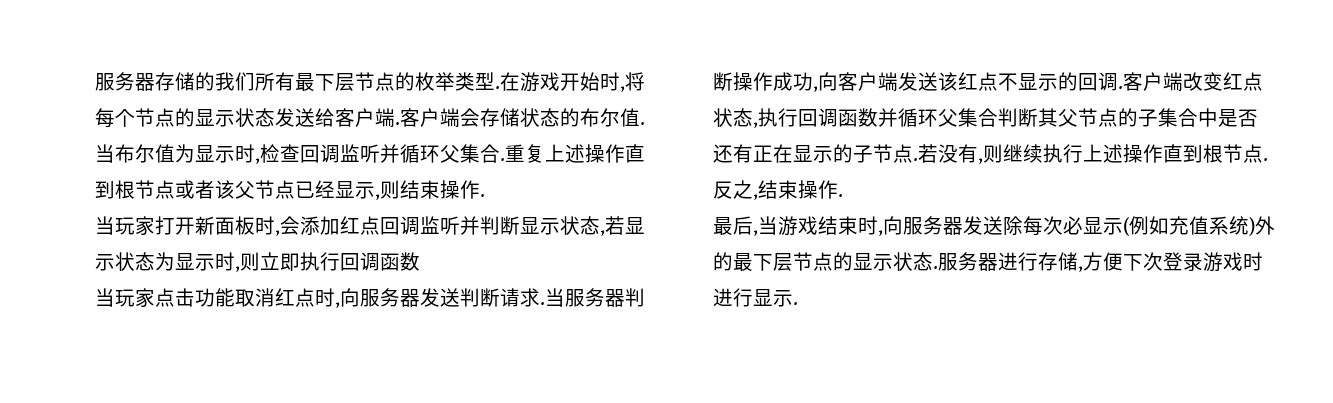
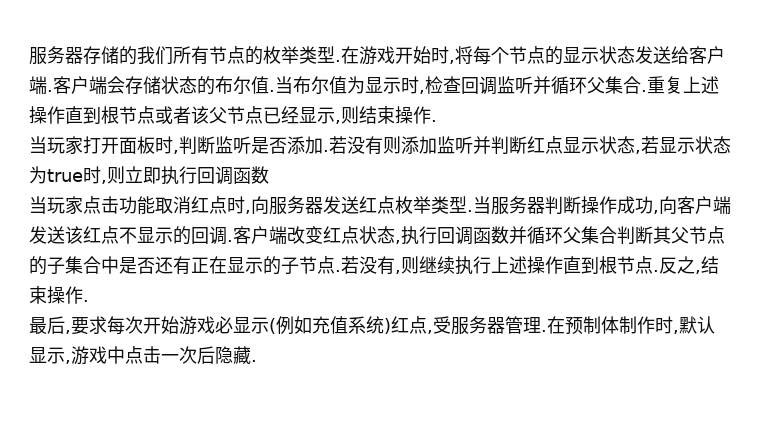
[295,72,355,91] 最下层 -> (209, 55) none
[195,216,215,235] 新 -> (119, 145) none
[280,216,420,235] 会添加红点回调 -> [179,136,437,155] 判断监听是否添加.若没有则添加
(520, 225) none -> [527,136,563,154] 红点
[175,253,215,271] 显示 -> [47,169,83,182] true
[460,288,540,307] 判断请求 -> [359,196,467,214] 红点枚举类型
[758,216,1063,236] 当游戏结束时,向服务器发送除每次 -> [71,316,215,335] 要求每次开始游戏
[1255,216,1275,235] [713,252,1263,272] [713,288,793,307] 外的最下层节点的显示状态.服务器进行存储,方便下次登录游戏时进行显示 -> [391,316,715,335] [29,346,251,365] 红点,受服务器管理.在预制体制作时,默认显示,游戏中点击一次后隐藏

